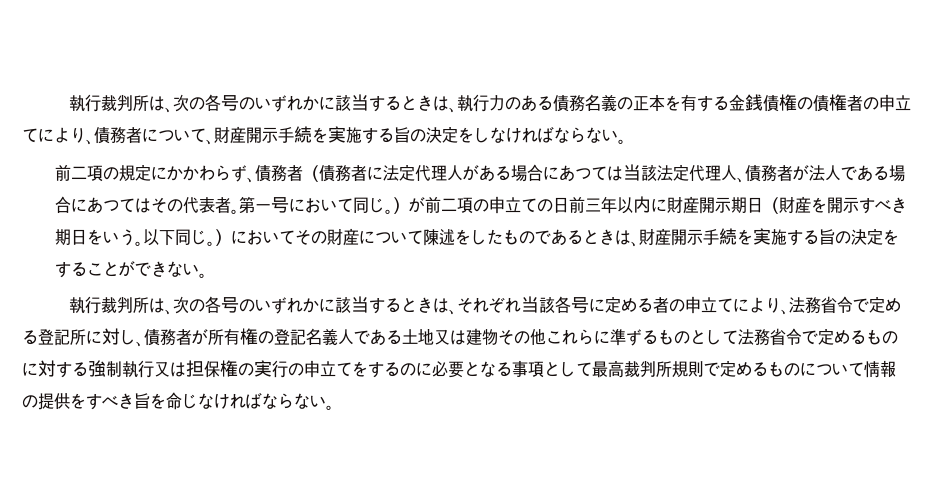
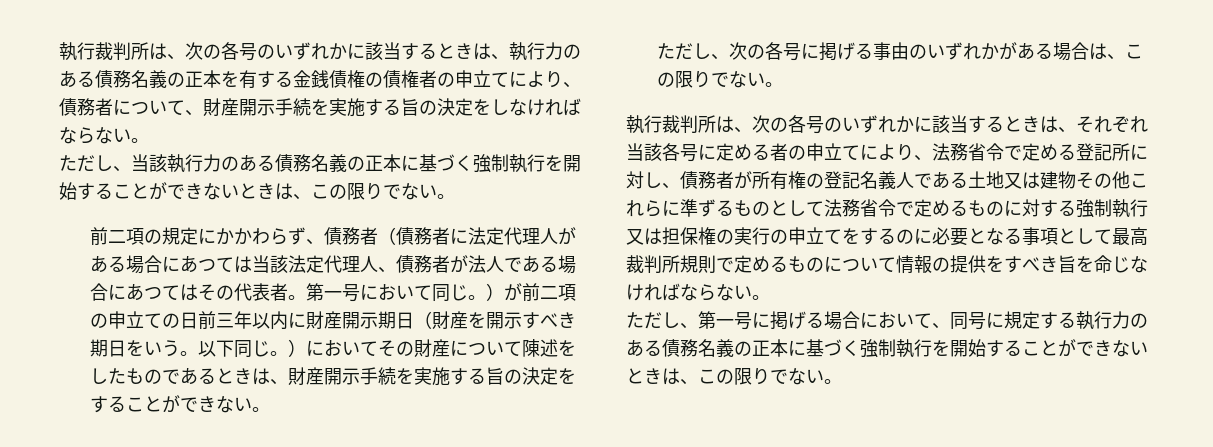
(626, 141) none -> [59,154,581,173] [59,182,455,200] // ただし、当該執行力のある債務名義の正本に基づく強制執行を開始することができないときは、この限りでない。
(208, 275) none -> [657,42,1144,61] [657,70,784,88] // ただし、次の各号に掲げる事由のいずれかがある場合は、この限りでない。
(334, 407) none -> [626,311,1148,330] [626,339,1148,358] [626,367,842,385] // ただし、第一号に掲げる場合において、同号に規定する執行力のある債務名義の正本に基づく強制執行を開始することができないときは、この限りでない。

